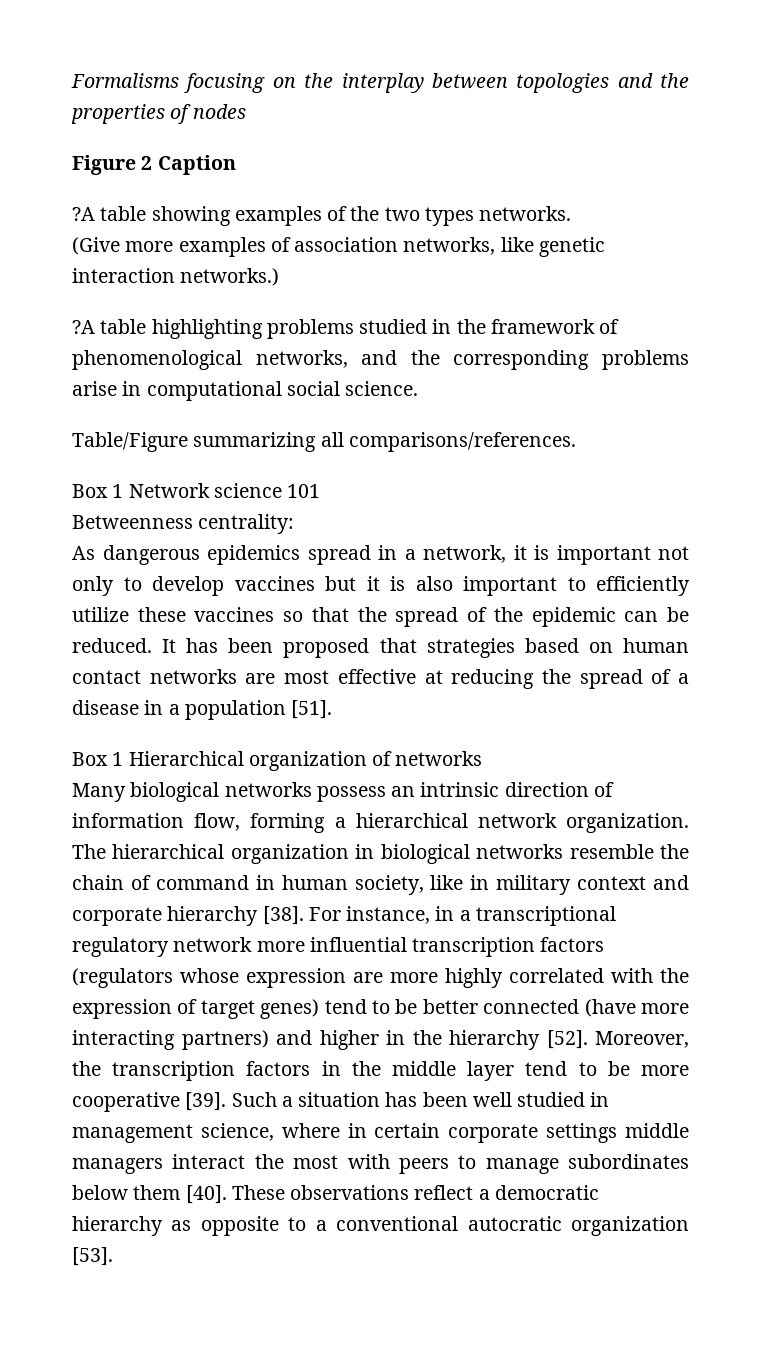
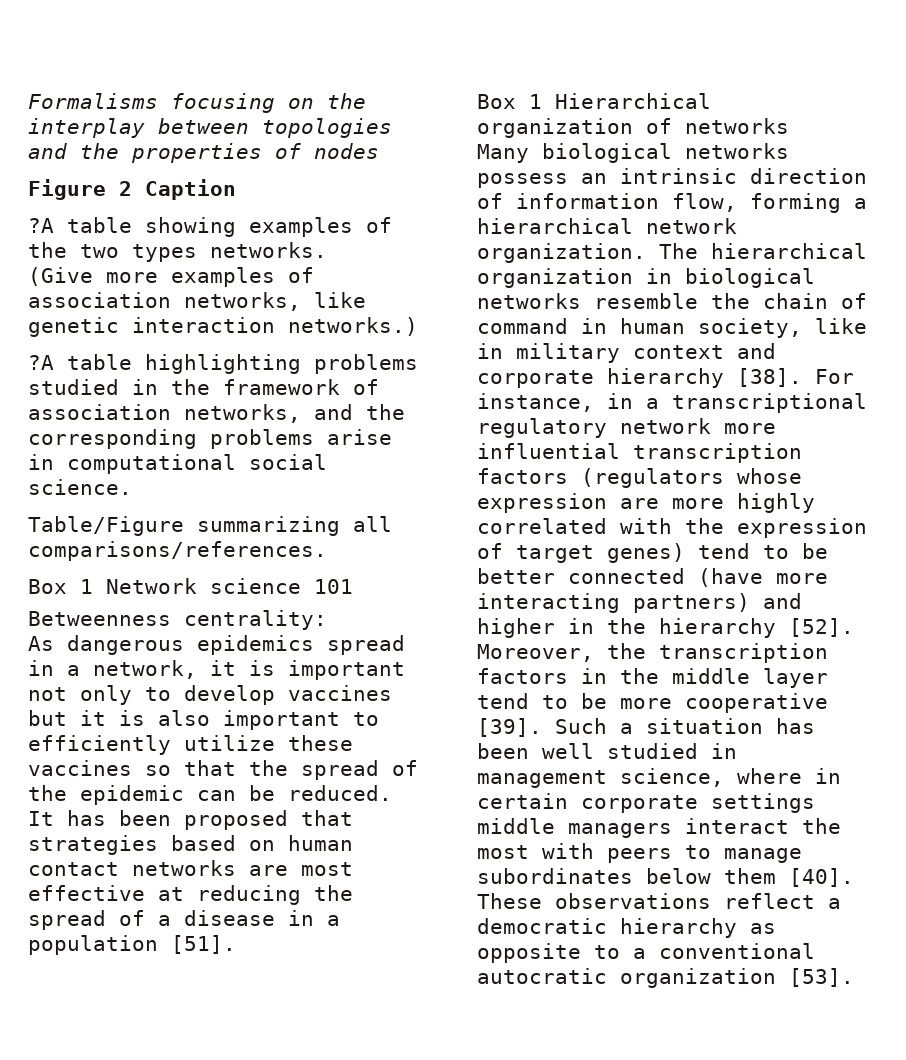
[72,350,242,370] phenomenological -> [28,404,171,420] association

